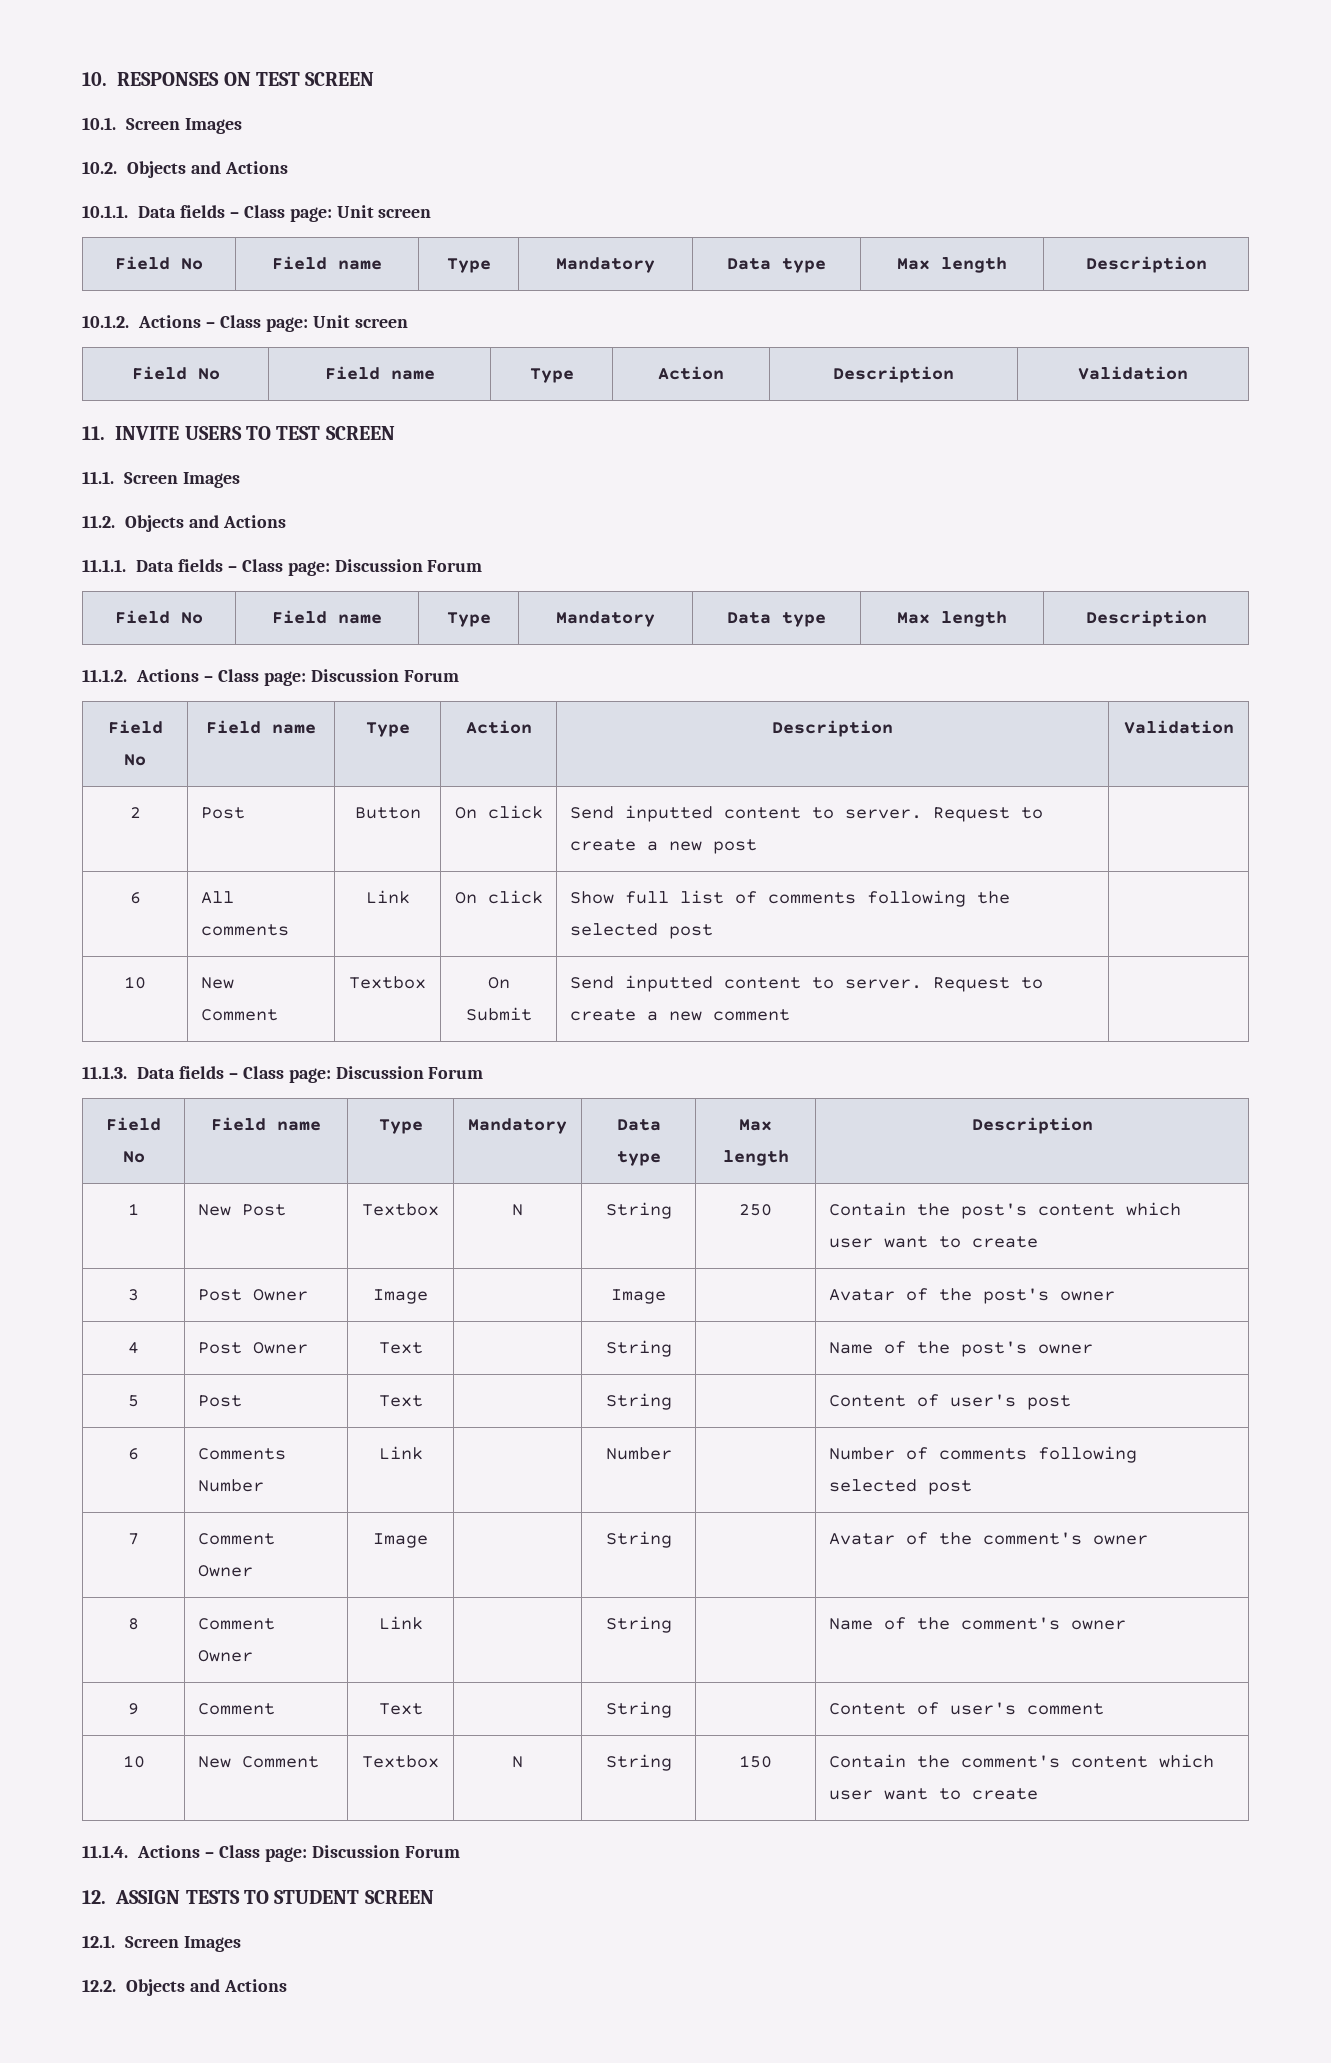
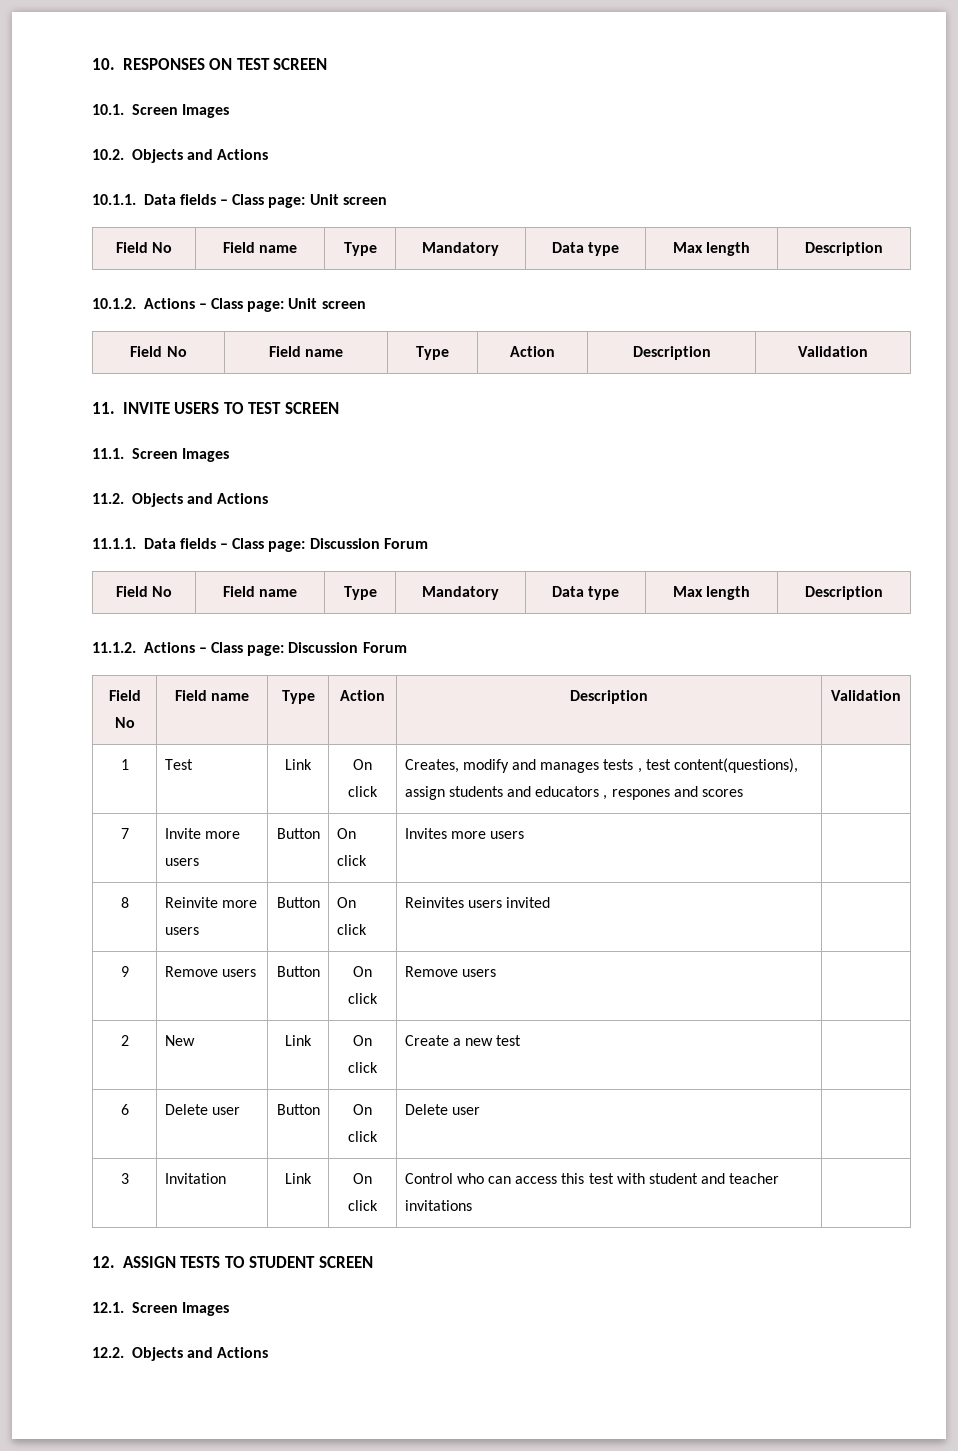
[129,807,141,818] [201,807,246,819] [354,807,421,819] [454,805,543,819] [570,805,1044,822] [570,839,758,854] [129,892,141,904] [201,891,235,904] [201,924,290,936] [365,890,410,904] [454,890,543,904] [570,890,1011,907] [570,923,714,939] [124,976,146,989] [201,977,235,989] [201,1009,279,1021] [349,976,426,989] [487,977,510,989] [465,1007,532,1021] [570,975,1044,992] [570,1009,791,1021] [82,1066,484,1083] [106,1117,161,1131] [122,1151,145,1163] [211,1117,321,1131] [378,1119,423,1134] [468,1118,567,1134] [616,1119,661,1131] [616,1151,661,1166] [739,1119,772,1131] [722,1150,789,1166] [971,1117,1093,1134] [128,1203,139,1215] [198,1204,287,1216] [362,1203,439,1216] [512,1204,523,1216] [605,1202,672,1219] [739,1204,772,1216] [829,1202,1182,1219] [829,1236,1039,1248] [128,1289,139,1301] [198,1289,309,1301] [373,1289,428,1304] [611,1289,666,1304] [829,1288,1116,1304] [128,1342,139,1354] [198,1342,309,1354] [378,1342,423,1354] [605,1340,672,1357] [829,1341,1094,1357] [128,1395,139,1407] [198,1395,243,1407] [378,1395,423,1407] [605,1393,672,1410] [829,1394,1072,1410] [128,1448,139,1460] [198,1448,287,1460] [198,1479,265,1492] [378,1446,423,1460] [605,1447,672,1460] [829,1446,1138,1463] [829,1479,973,1495] [128,1533,139,1545] [198,1533,276,1545] [198,1565,254,1577] [373,1533,428,1548] [605,1531,672,1548] [829,1532,1149,1545] [128,1618,139,1630] [198,1618,276,1630] [198,1650,254,1662] [378,1616,423,1630] [605,1616,672,1633] [829,1617,1127,1630] [128,1703,139,1715] [198,1703,276,1715] [378,1703,423,1715] [605,1701,672,1718] [829,1702,1105,1715] [122,1755,145,1768] [198,1756,320,1768] [362,1755,439,1768] [512,1756,523,1768] [605,1754,672,1771] [739,1755,772,1768] [829,1754,1215,1768] [829,1788,1039,1800] [82,1845,460,1862] 2 | Post | Button | On click | Send inputted content to server. Request to create a new post | // 6 | All comments | Link | On click | Show full list of comments following the selected post | // 10 | New Comment | Textbox | On Submit | Send inputted content to server. Request to create a new comment | // 11.1.3. Data fields – Class page: Discussion Forum // Field No | Field name | Type | Mandatory | Data type | Max length | Description // 1 | New Post | Textbox | N | String | 250 | Contain the post's content which user want to create // 3 | Post Owner | Image | | Image | | Avatar of the post's owner // 4 | Post Owner | Text | | String | | Name of the post's owner // 5 | Post | Text | | String | | Content of user's post // 6 | Comments Number | Link | | Number | | Number of comments following selected post // 7 | Comment Owner | Image | | String | | Avatar of the comment's owner // 8 | Comment Owner | Link | | String | | Name of the comment's owner // 9 | Comment | Text | | String | | Content of user's comment // 10 | New Comment | Textbox | N | String | 150 | Contain the comment's content which user want to create // 11.1.4. Actions – Class page: Discussion Forum -> [120,759,129,770] [164,759,193,770] [285,759,312,770] [353,759,372,770] [348,786,378,797] [404,758,799,773] [404,786,744,800] [120,828,129,839] [164,828,240,839] [164,858,199,866] [276,828,320,839] [336,828,356,839] [336,855,367,866] [404,828,525,839] [120,897,129,908] [164,897,257,908] [164,927,199,935] [276,897,320,908] [336,897,356,908] [336,924,367,935] [404,897,551,908] [120,966,129,977] [164,966,256,977] [276,966,320,977] [353,966,372,977] [348,993,378,1004] [404,966,496,977] [120,1035,129,1046] [164,1035,195,1046] [285,1035,312,1046] [353,1035,372,1046] [348,1062,378,1073] [404,1035,522,1046] [120,1104,129,1115] [164,1104,240,1115] [276,1104,320,1115] [353,1104,372,1115] [348,1131,378,1142] [404,1104,480,1115] [120,1173,129,1184] [164,1173,226,1184] [285,1173,312,1184] [353,1173,372,1184] [348,1200,378,1211] [404,1173,780,1184] [404,1200,472,1211] 1 | Test | Link | On click | Creates, modify and manages tests , test content(questions), assign students and educators , respones and scores | // 7 | Invite more users | Button | On click | Invites more users | // 8 | Reinvite more users | Button | On click | Reinvites users invited | // 9 | Remove users | Button | On click | Remove users | // 2 | New | Link | On click | Create a new test | // 6 | Delete user | Button | On click | Delete user | // 3 | Invitation | Link | On click | Control who can access this test with student and teacher invitations |

